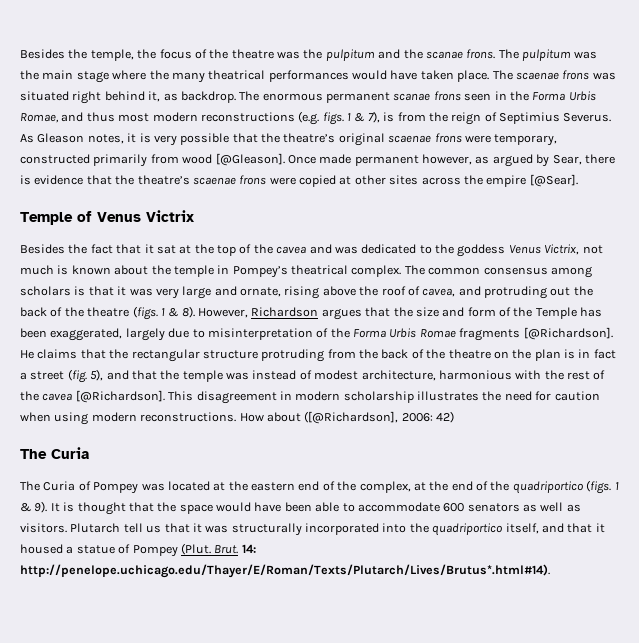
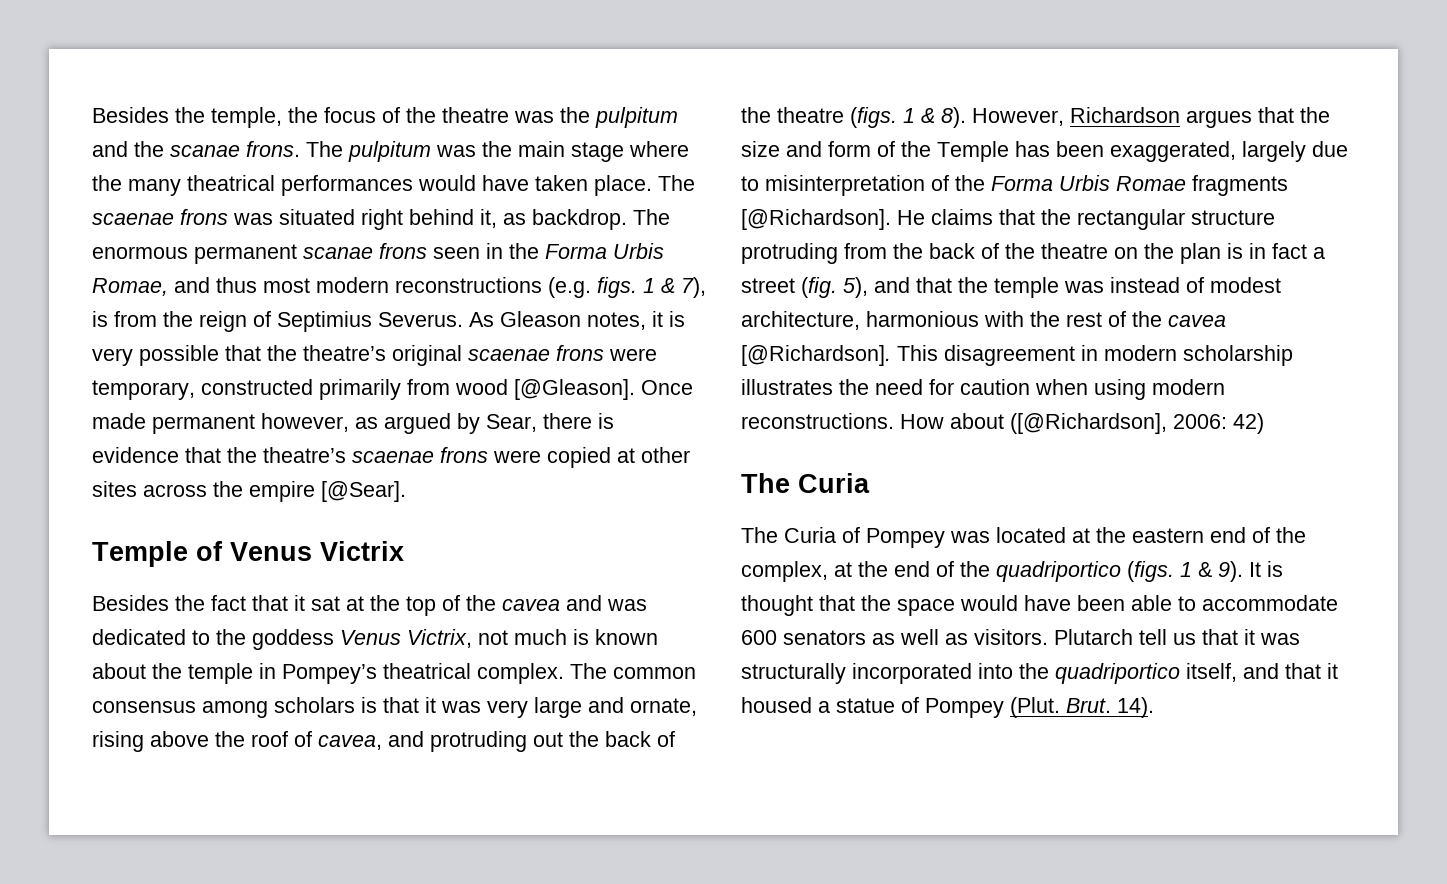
[241,544,256,553] [20,564,550,578] 14: http://penelope.uchicago.edu/Thayer/E/Roman/Texts/Plutarch/Lives/Brutus*.html#14). -> [1117,697,1154,718] 14).

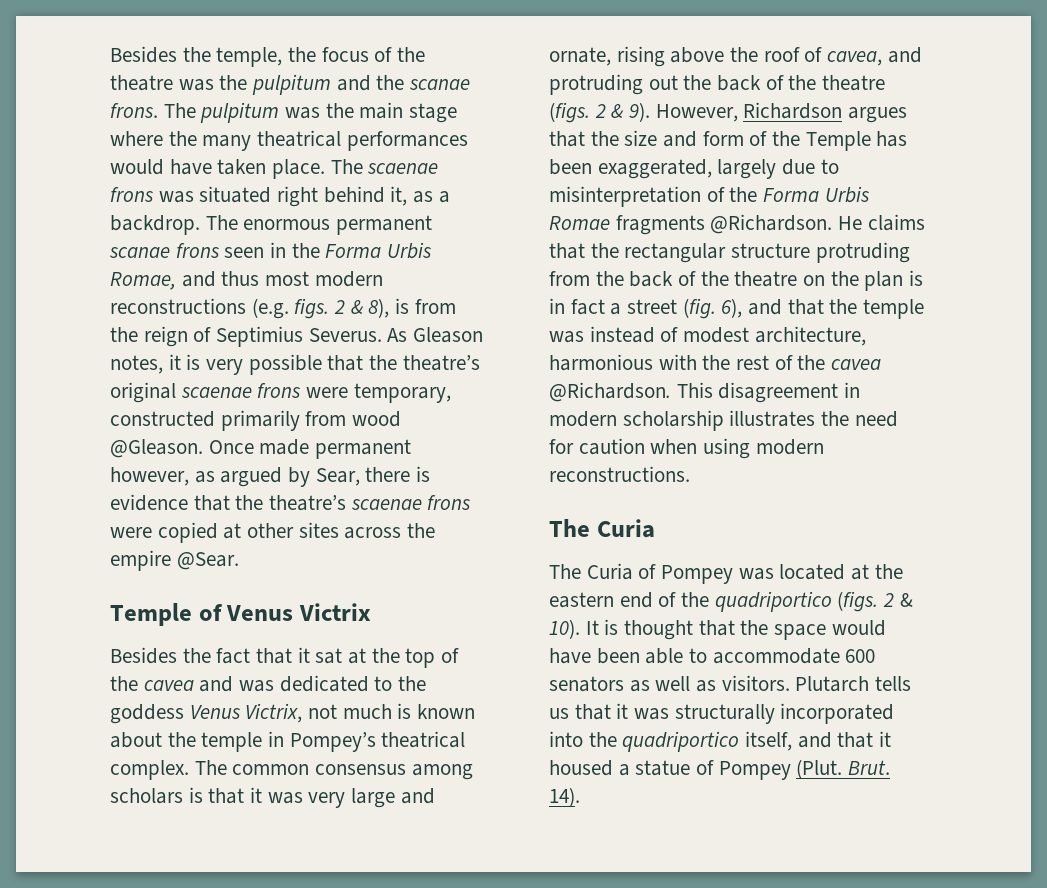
(526, 219) none -> [438,191,450,203] a
[643,277,706,298] 1 & 7), -> [334,298,390,318] 2 & 8),
[514,379,635,400] [@Gleason]. -> [110,439,203,458] @Gleason.
[321,481,406,502] [@Sear]. -> [176,552,239,570] @Sear.
[903,107,966,128] 1 & 8). -> [594,102,651,122] 2 & 9).
[741,209,891,230] [@Richardson]. -> [710,214,833,234] @Richardson.
[843,277,868,298] 5), -> [721,298,743,318] 6),
[741,345,891,366] [@Richardson]. -> [549,382,671,402] @Richardson.
[900,413,1264,434] How about ([@Richardson], 2006: 42) -> (690, 474) none
[741,561,1243,582] complex, at the end of the quadriportico (figs. 1 & 9). -> [714,591,913,612] [549,619,580,639] quadriportico (figs. 2 & 10).
[1139,629,1167,645] tell -> [875,676,912,691] tells

